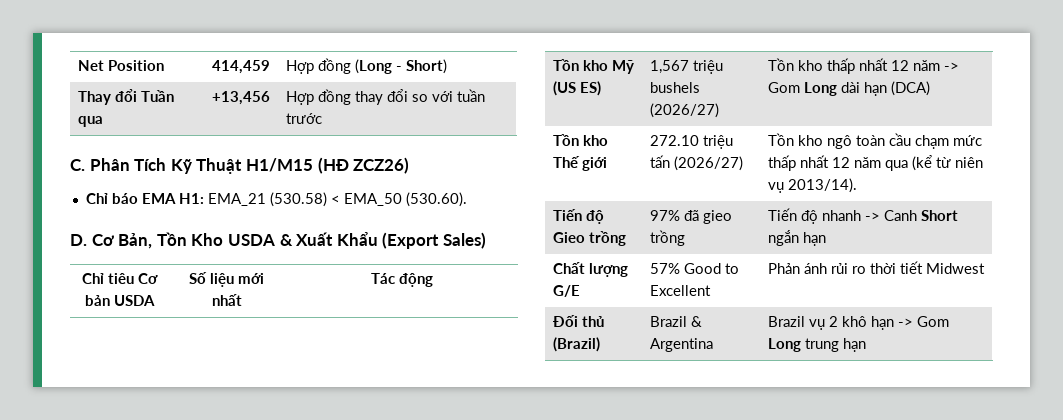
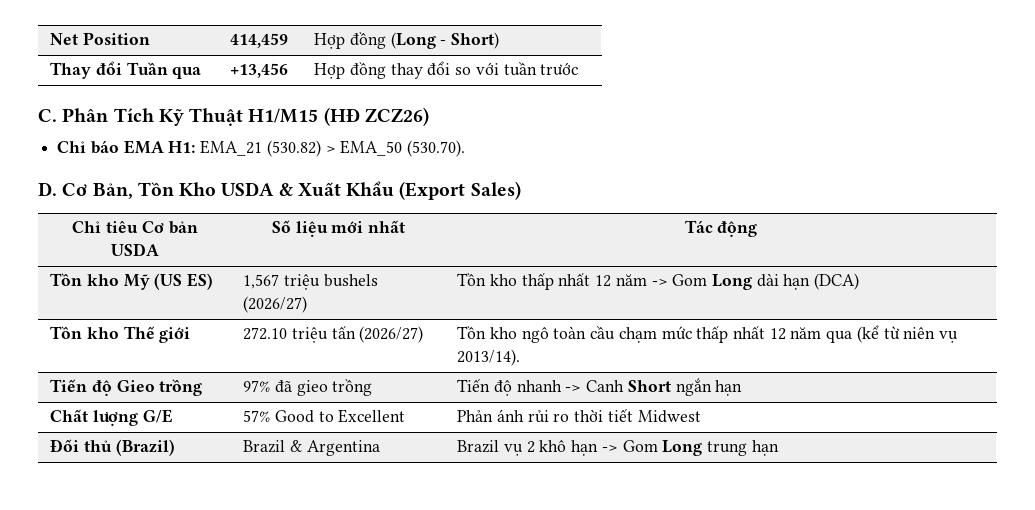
[269,192,467,207] (530.58) < EMA_50 (530.60). -> [266,140,466,157] (530.82) > EMA_50 (530.70).

